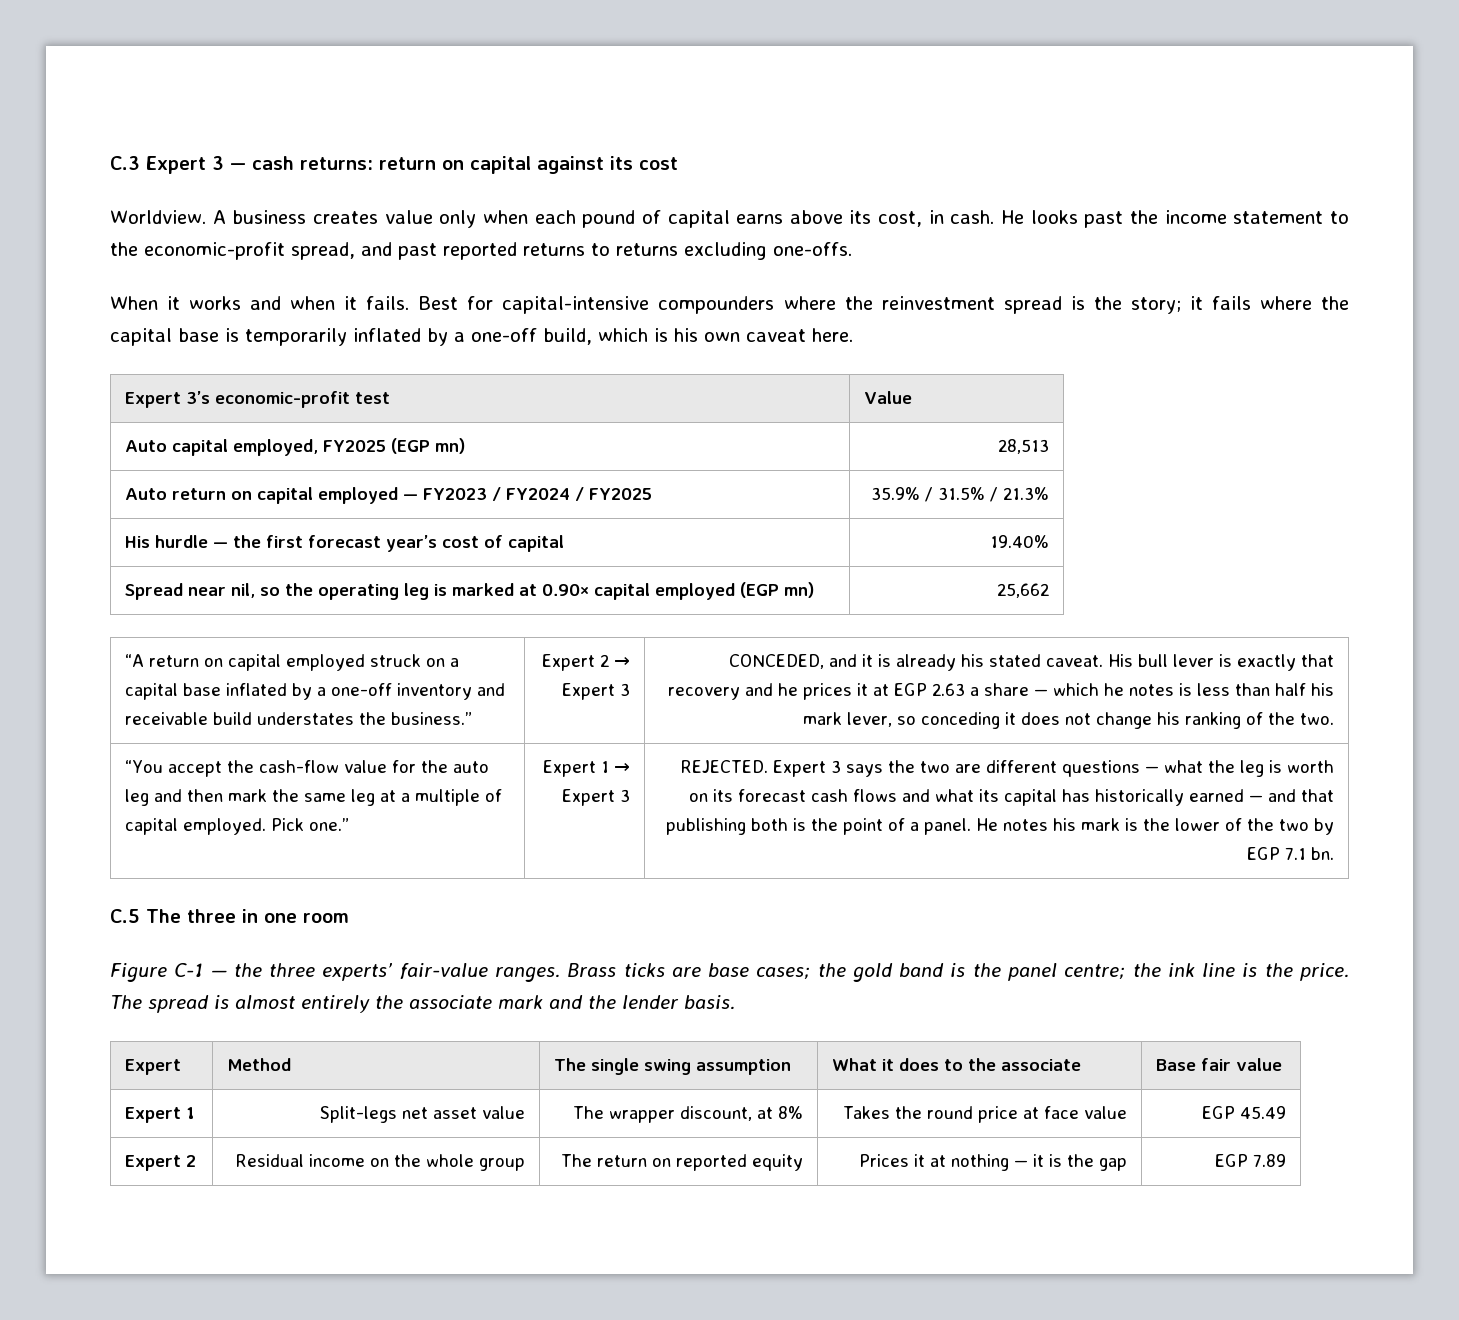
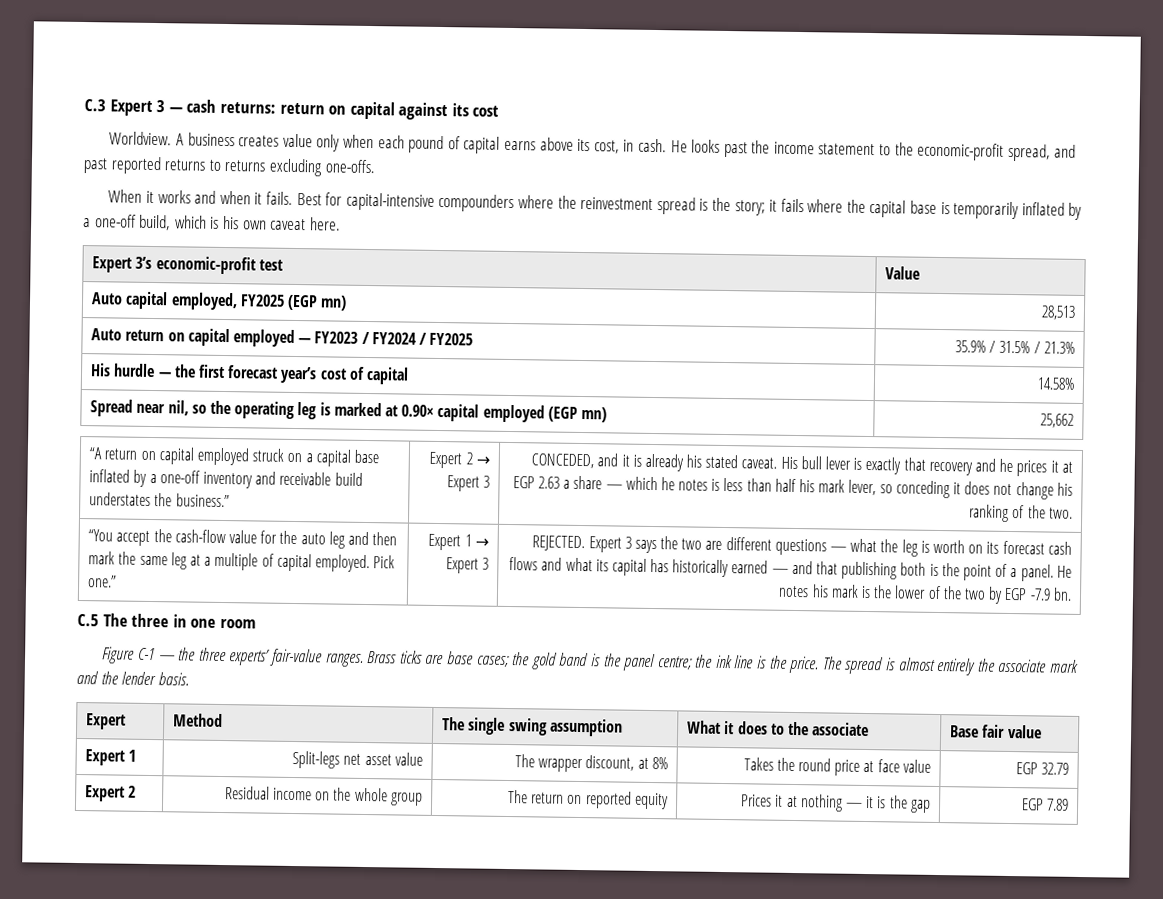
[990,535,1050,548] 19.40% -> [1036,377,1075,390] 14.58%
[1285,847,1307,860] 7.1 -> [1029,588,1051,601] -7.9
[1240,1106,1287,1119] 45.49 -> [1040,762,1069,775] 32.79

